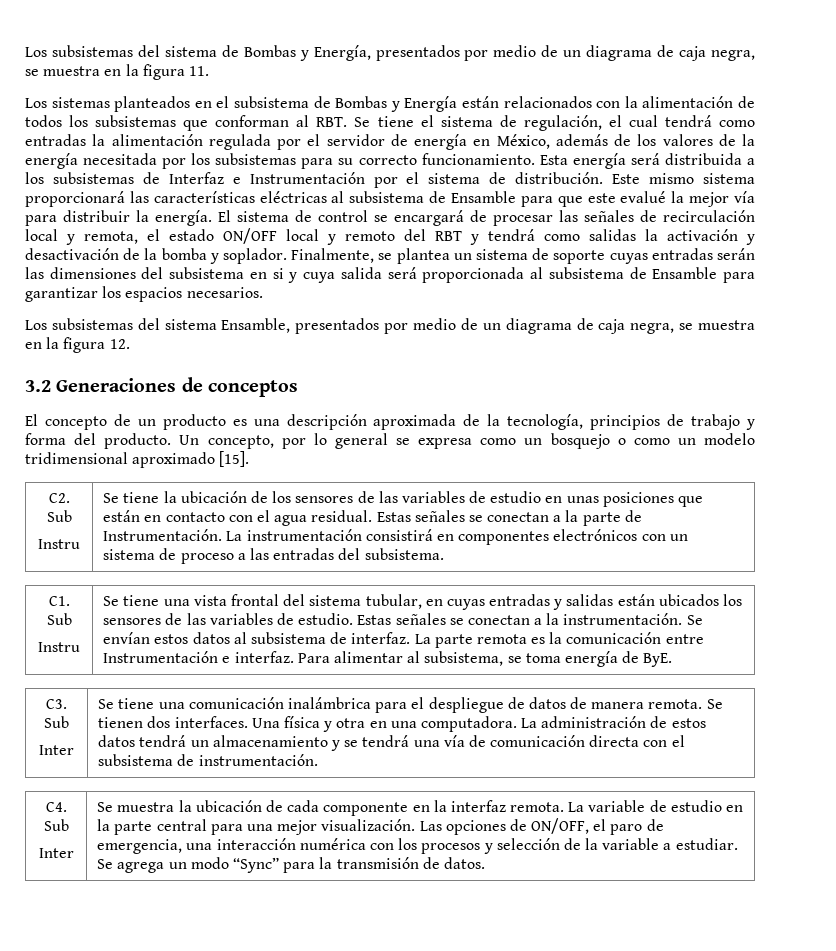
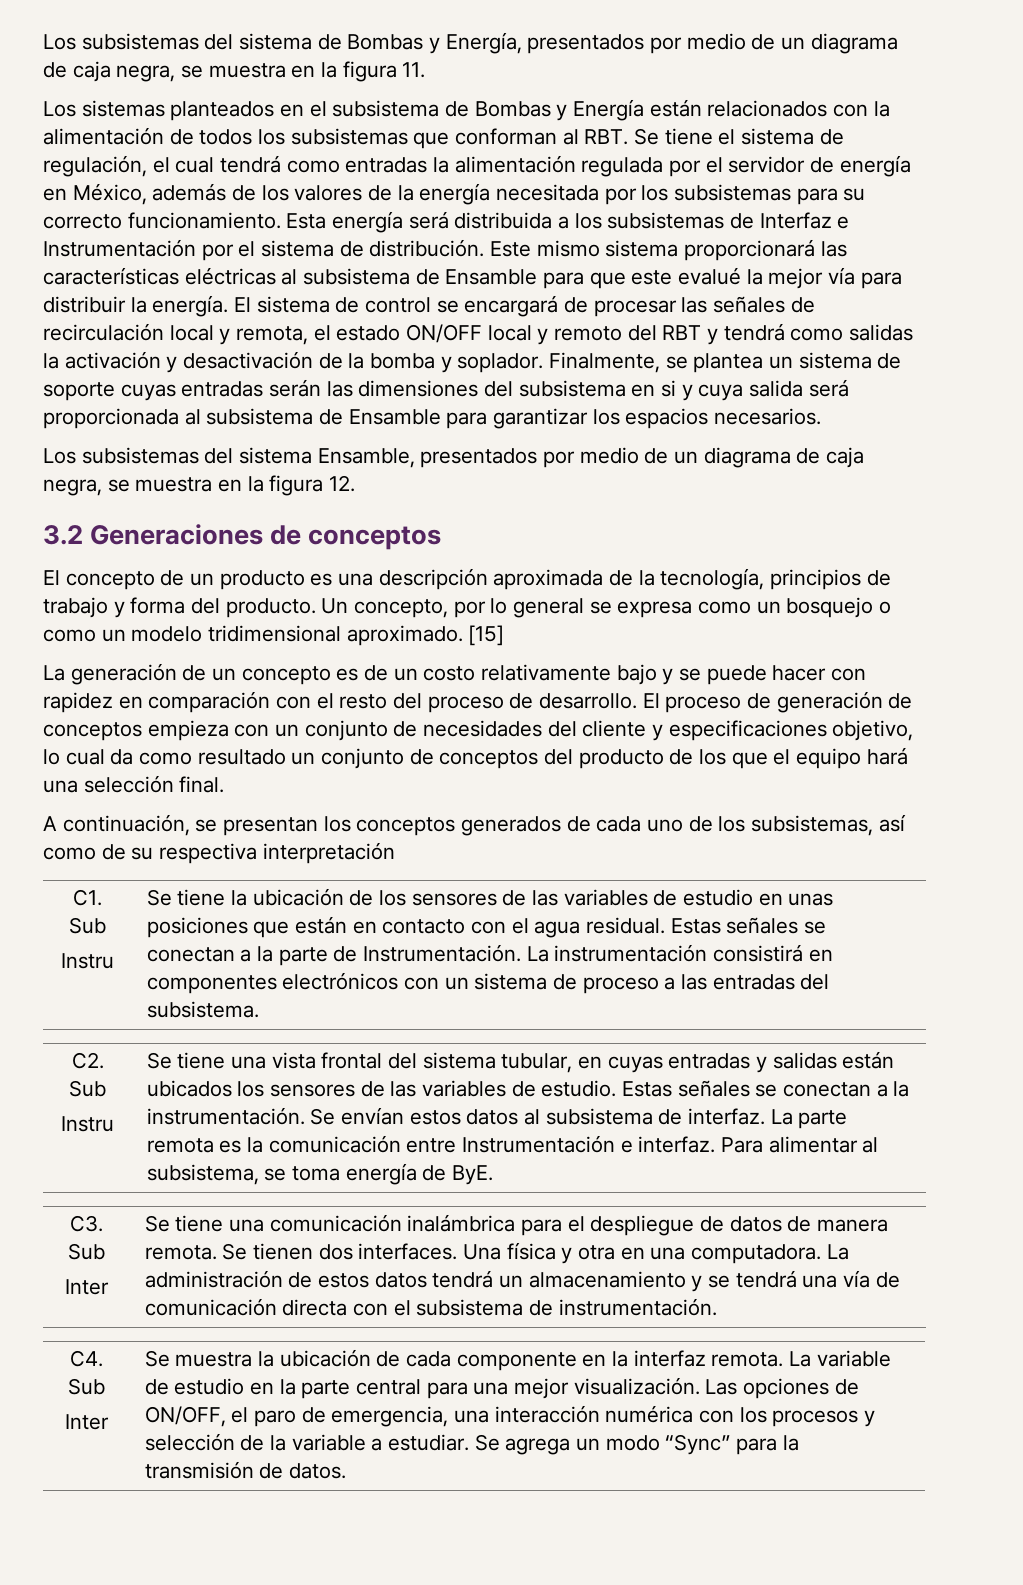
[132,451,250,468] [48,493,70,503] aproximado [15]. // C2. -> [346,625,505,646] [43,663,867,685] [43,691,913,713] [43,720,914,741] [43,747,908,769] [43,775,225,793] [43,814,906,836] [43,842,395,864] [73,889,102,906] aproximado. [15] // La generación de un concepto es de un costo relativamente bajo y se puede hacer con rapidez en comparación con el resto del proceso de desarrollo. El proceso de generación de conceptos empieza con un conjunto de necesidades del cliente y especificaciones objetivo, lo cual da como resultado un conjunto de conceptos del producto de los que el equipo hará una selección final. // A continuación, se presentan los conceptos generados de cada uno de los subsistemas, así como de su respectiva interpretación // C1.
[48,596,70,606] C1. -> [71,1052,104,1069] C2.

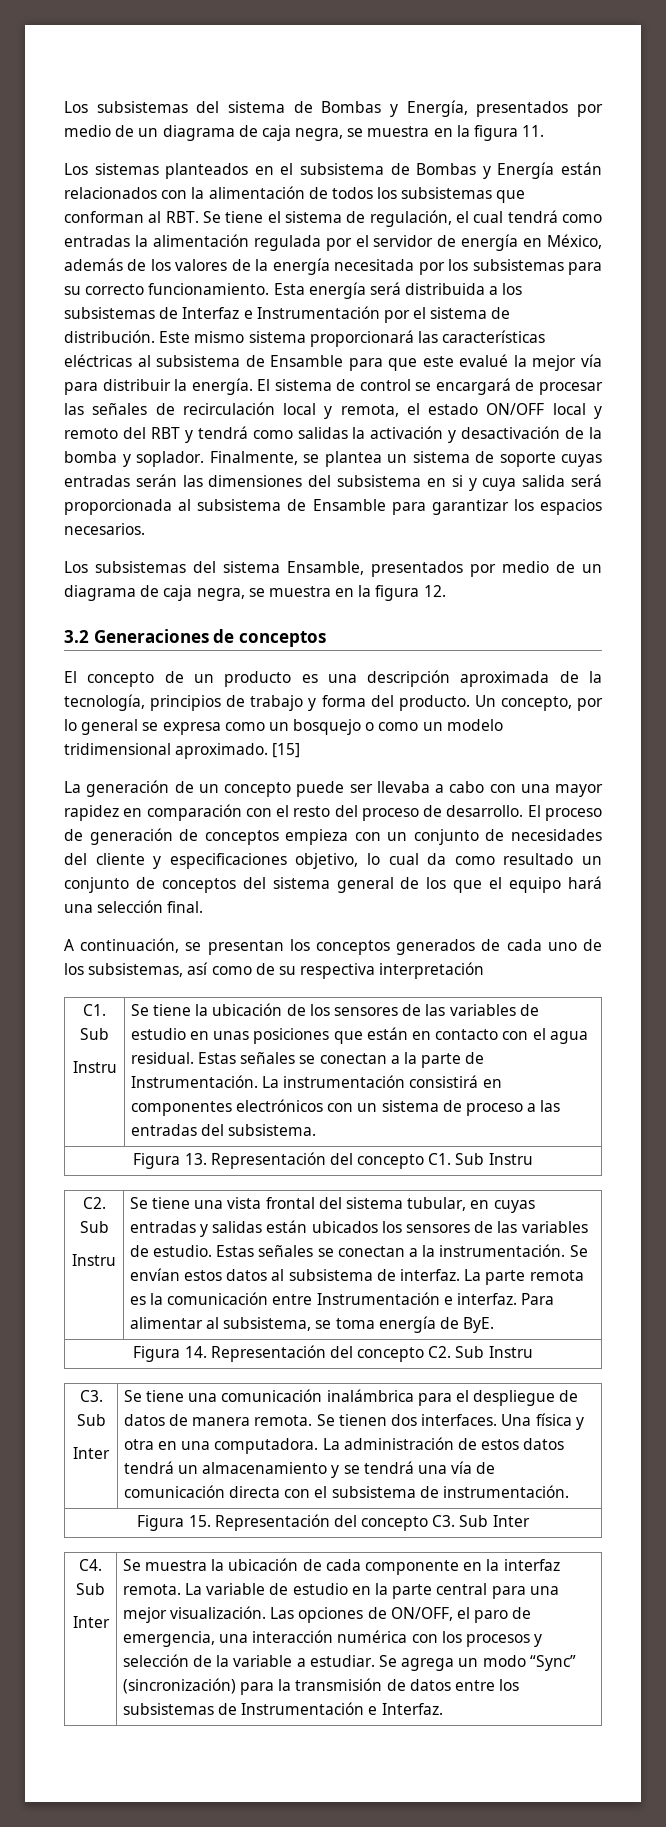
[336,664,867,685] es de un costo relativamente bajo y se puede hacer con -> [296,781,603,797] puede ser llevaba a cabo con una mayor
[578,749,664,769] producto -> [272,877,394,893] sistema general
(259, 1009) none -> [133,1152,533,1169] // Figura 13. Representación del concepto C1. Sub Instru
(494, 1175) none -> [133,1345,533,1362] // Figura 14. Representación del concepto C2. Sub Instru
(717, 1307) none -> [137,1514,530,1531] // Figura 15. Representación del concepto C3. Sub Inter
(731, 1444) none -> [122,1678,236,1694] (sincronización)
[289,1463,347,1479] datos. -> [409,1679,520,1691] [122,1702,443,1715] datos entre los subsistemas de Instrumentación e Interfaz.

